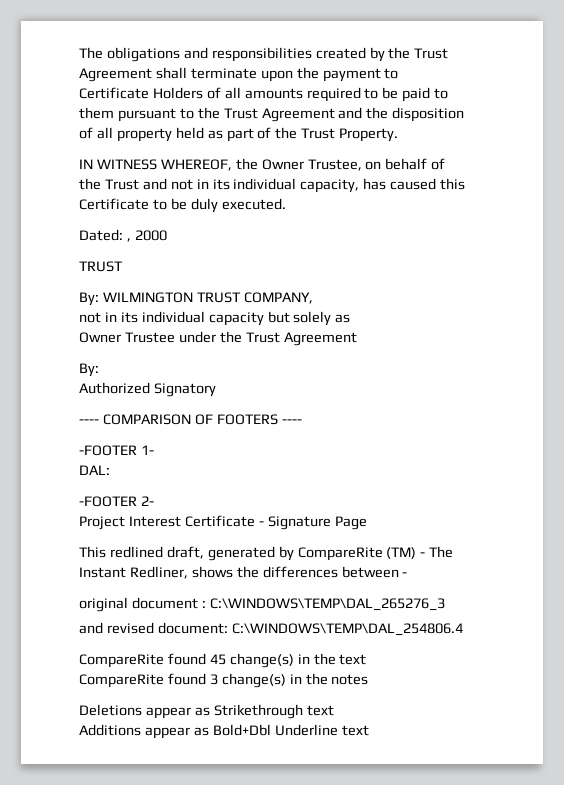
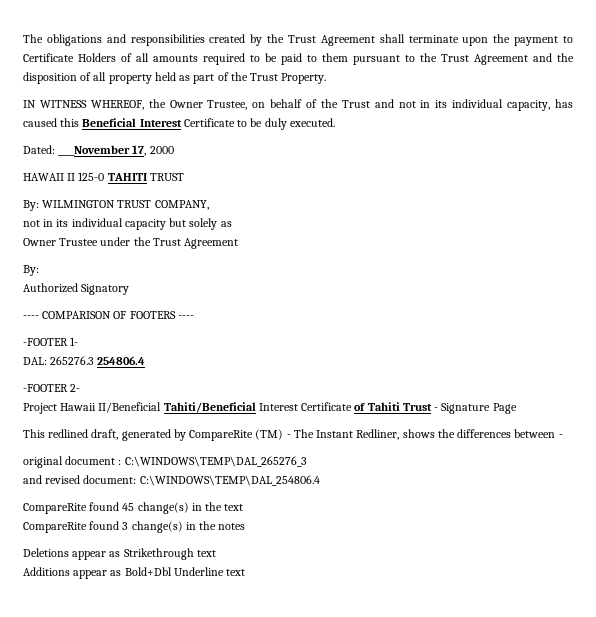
(466, 184) none -> [82,118,182,127] Beneficial Interest
[126,238,131,242] , -> [58,145,147,156] ____November 17,
(167, 235) none -> [23,172,147,181] HAWAII II 125-0 TAHITI
(110, 470) none -> [50,356,146,365] 265276.3 254806.4
[128,515,255,527] Interest Certificate -> [60,402,432,413] Hawaii II/Beneficial Tahiti/Beneficial Interest Certificate of Tahiti Trust

